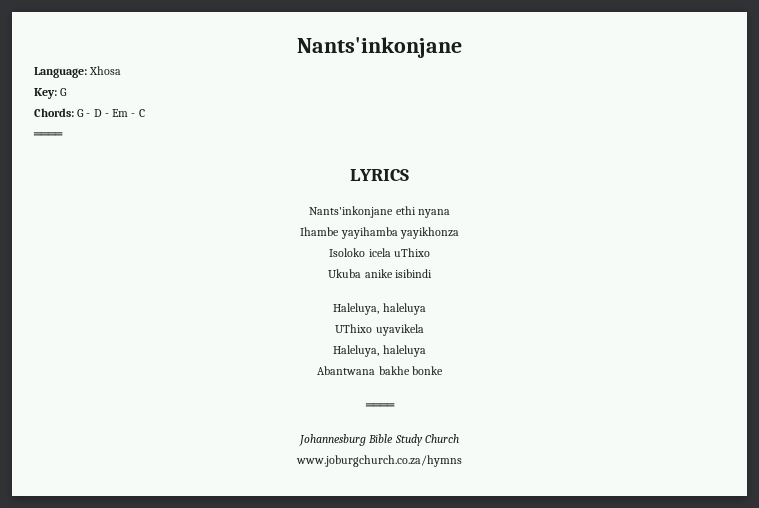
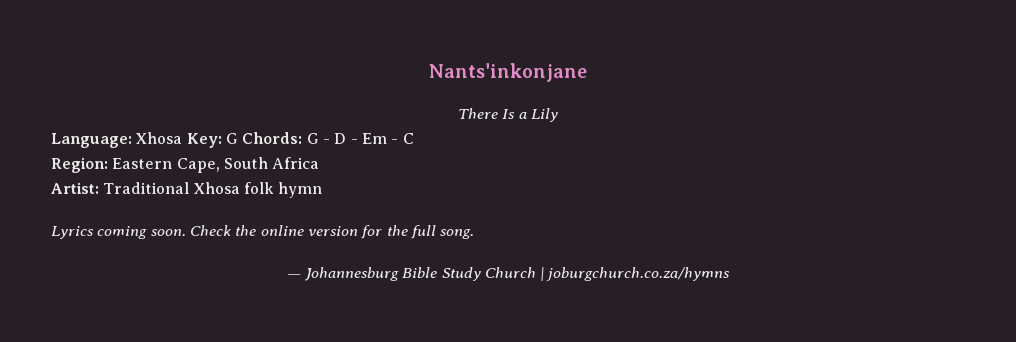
[297,37,462,58] Nants'inkonjane -> [429,63,587,82] [458,108,558,122] Nants'inkonjane // There Is a Lily
(122, 70) // -> (183, 138) none
(68, 92) // -> (238, 138) none
[33,132,63,138] [350,169,409,181] [309,206,450,218] [300,227,459,239] [329,248,430,257] [328,269,432,278] [333,303,426,315] [335,324,424,336] [333,345,426,357] [317,366,443,375] [364,403,395,409] ════ // LYRICS // Nants'inkonjane ethi nyana // Ihambe yayihamba yayikhonza // Isoloko icela uThixo // Ukuba anike isibindi // Haleluya, haleluya // UThixo uyavikela // Haleluya, haleluya // Abantwana bakhe bonke // ════ // -> [51,157,320,173] [51,182,323,198] [51,225,475,239] [286,274,301,278] Region: Eastern Cape, South Africa // Artist: Traditional Xhosa folk hymn // Lyrics coming soon. Check the online version for the full song. // —
[296,455,462,467] // www.joburgchurch.co.za/hymns -> [540,267,731,281] | joburgchurch.co.za/hymns

